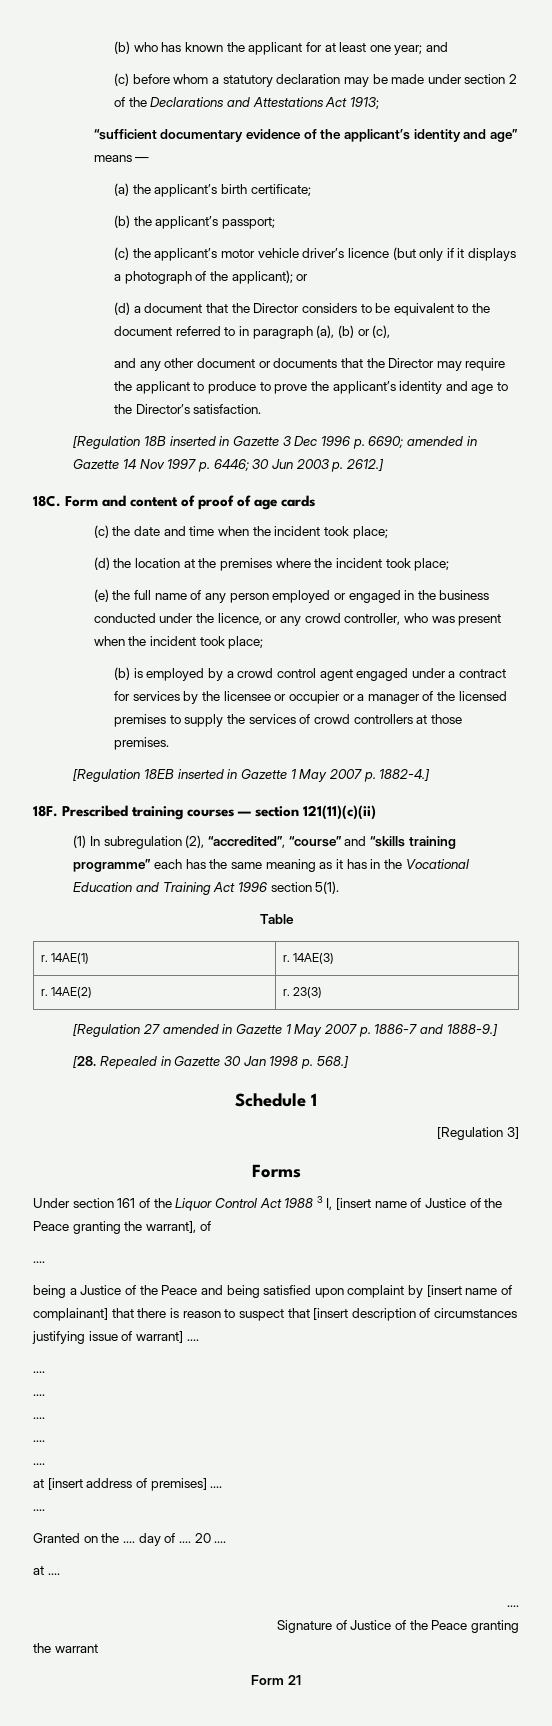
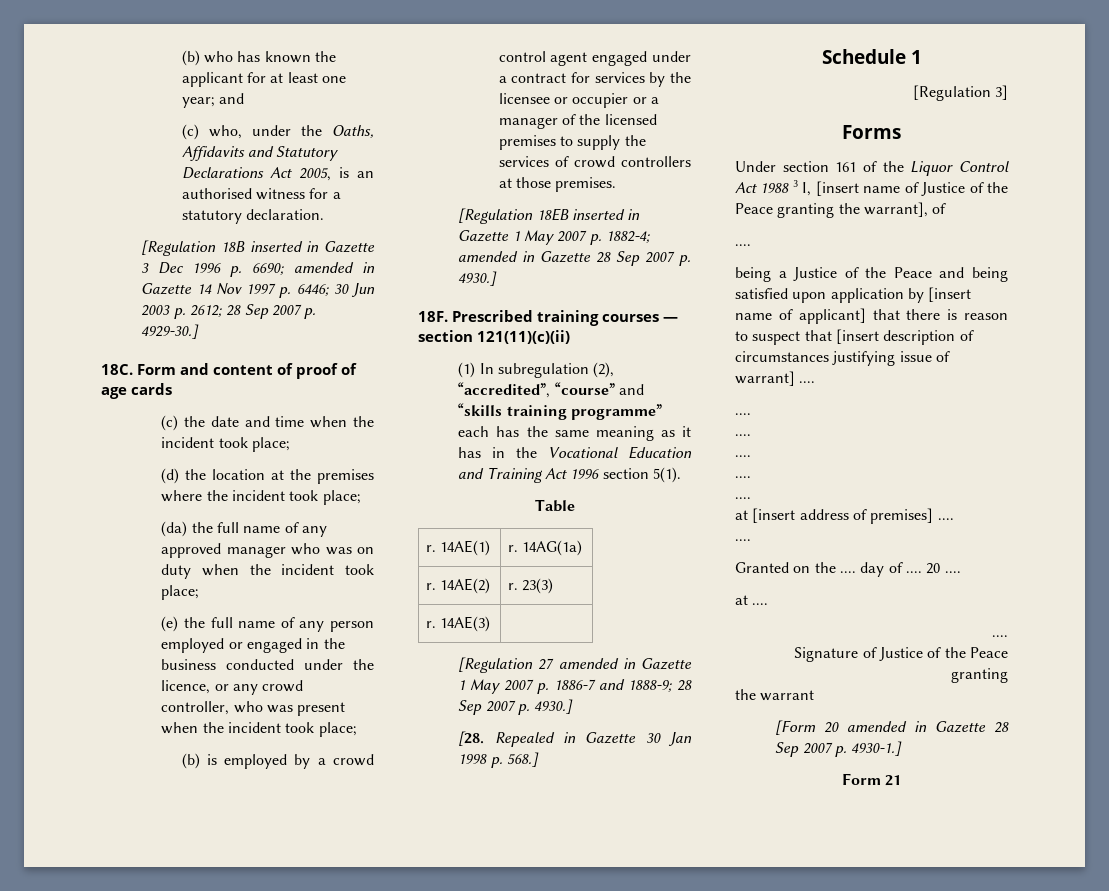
[132,74,518,87] [113,97,379,109] [93,129,518,142] [93,155,150,162] [113,183,311,197] [113,215,275,229] [113,247,517,261] [113,270,309,284] [113,302,491,316] [113,325,391,339] [113,358,506,371] [113,381,509,394] [113,404,262,414] before whom a statutory declaration may be made under section 2 of the Declarations and Attestations Act 1913; // “sufficient documentary evidence of the applicant’s identity and age” means — // (a) the applicant’s birth certificate; // (b) the applicant’s passport; // (c) the applicant’s motor vehicle driver’s licence (but only if it displays a photograph of the applicant); or // (d) a document that the Director considers to be equivalent to the document referred to in paragraph (a), (b) or (c), // and any other document or documents that the Director may require the applicant to produce to prove the applicant’s identity and age to the Director’s satisfaction. -> [208,125,375,139] [181,146,339,161] [181,167,375,181] [181,188,341,200] [181,209,324,224] who, under the Oaths, Affidavits and Statutory Declarations Act 2005, is an authorised witness for a statutory declaration.
[345,459,384,471] 2612.] -> [189,304,317,319] [141,324,200,339] 2612; 28 Sep 2007 p. 4929-30.]
(450, 564) none -> [161,521,328,537] [161,543,374,558] [161,564,374,579] [161,585,200,600] // (da) the full name of any approved manager who was on duty when the incident took place;
[379,769,431,781] 1882-4.] -> [605,231,650,243] [458,251,691,266] [458,271,498,286] 1882-4; amended in Gazette 28 Sep 2007 p. 4930.]
[292,953,334,964] 14AE(3) -> [522,540,583,556] 14AG(1a)
(322, 992) none -> [425,616,491,632] // r. 14AE(3) |
[446,1024,498,1036] 1888-9.] -> [628,680,692,692] [458,699,574,715] 1888-9; 28 Sep 2007 p. 4930.]
[347,1285,405,1298] complaint -> [830,288,904,303] application
[33,1308,108,1321] complainant] -> [798,308,866,324] applicant]
(98, 1648) none -> [775,720,1009,735] [775,741,903,757] // [Form 20 amended in Gazette 28 Sep 2007 p. 4930-1.]

